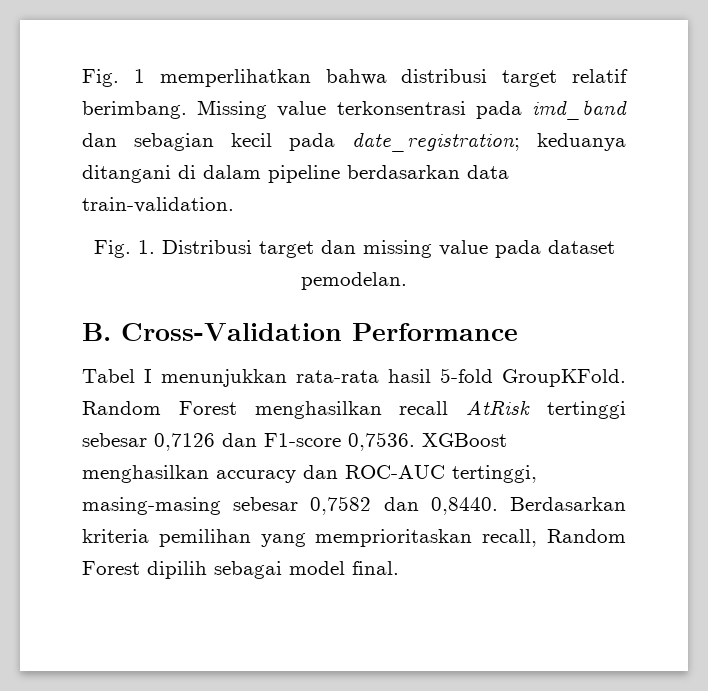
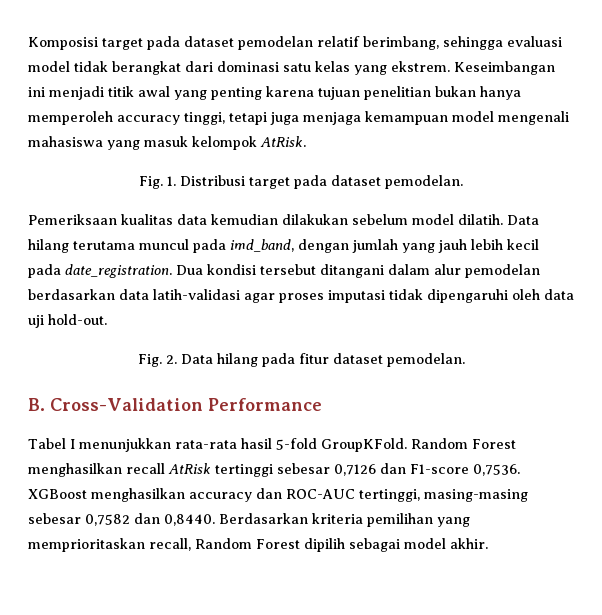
[82,69,628,87] [82,99,627,120] [82,132,626,152] [82,165,509,183] [82,197,234,213] Fig. 1 memperlihatkan bahwa distribusi target relatif berimbang. Missing value terkonsentrasi pada imd_band dan sebagian kecil pada date_registration; keduanya ditangani di dalam pipeline berdasarkan data train-validation. -> [28,36,562,50] [28,61,555,75] [28,86,521,100] [28,111,569,125] [28,136,306,150] Komposisi target pada dataset pemodelan relatif berimbang, sehingga evaluasi model tidak berangkat dari dominasi satu kelas yang ekstrem. Keseimbangan ini menjadi titik awal yang penting karena tujuan penelitian bukan hanya memperoleh accuracy tinggi, tetapi juga menjaga kemampuan model mengenali mahasiswa yang masuk kelompok AtRisk.
[320,240,488,258] dan missing value -> (290, 183) none
(407, 281) none -> [28,214,539,225] [28,239,539,253] [28,264,540,278] [28,289,574,303] [28,314,107,328] [137,353,465,367] // Pemeriksaan kualitas data kemudian dilakukan sebelum model dilatih. Data hilang terutama muncul pada imd_band, dengan jumlah yang jauh lebih kecil pada date_registration. Dua kondisi tersebut ditangani dalam alur pemodelan berdasarkan data latih-validasi agar proses imputasi tidak dipengaruhi oleh data uji hold-out. // Fig. 2. Data hilang pada fitur dataset pemodelan.
[352,561,399,575] final. -> [450,538,488,549] akhir.

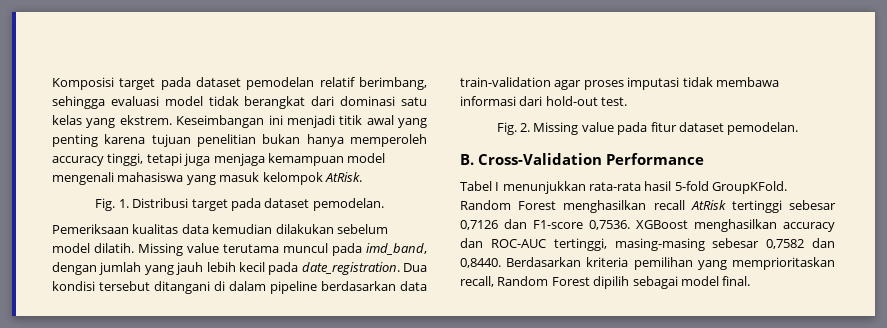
[507,215,539,225] [28,239,69,253] Data hilang -> [138,243,219,256] Missing value
[388,264,540,278] dalam alur pemodelan -> [214,281,317,294] di dalam pipeline
[153,289,240,300] latih-validasi -> [460,77,551,87] train-validation
[427,289,574,303] [28,314,107,328] dipengaruhi oleh data uji hold-out. -> [715,77,779,87] [460,96,628,106] membawa informasi dari hold-out test.
[180,353,258,367] Data hilang -> [533,122,614,135] Missing value
[450,538,488,549] akhir. -> [722,276,751,286] final.

